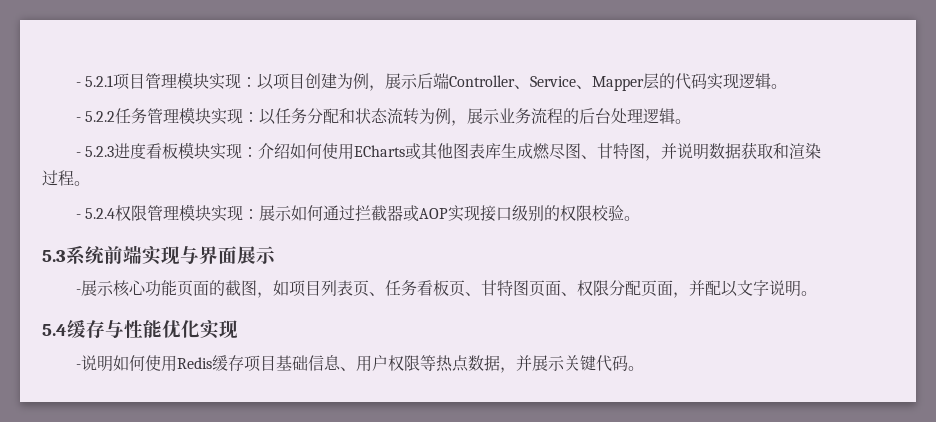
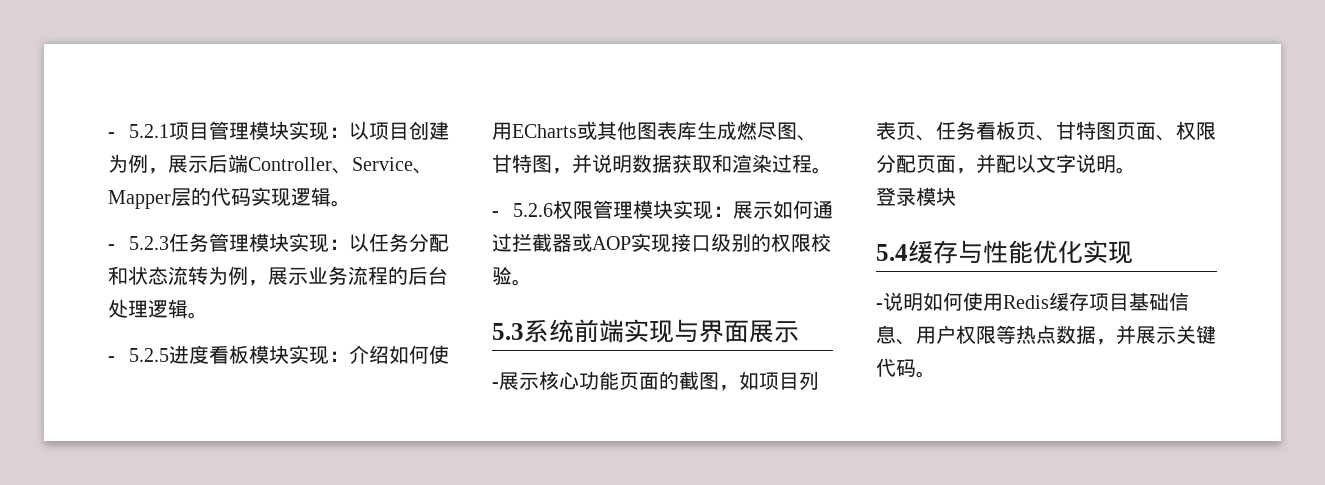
[85,111,116,122] 5.2.2 -> [129,236,170,250] 5.2.3
[85,146,115,157] 5.2.3 -> [129,348,170,362] 5.2.5
[85,208,116,219] 5.2.4 -> [513,203,553,217] 5.2.6
(817, 293) none -> [876,187,956,206] // 登录模块

